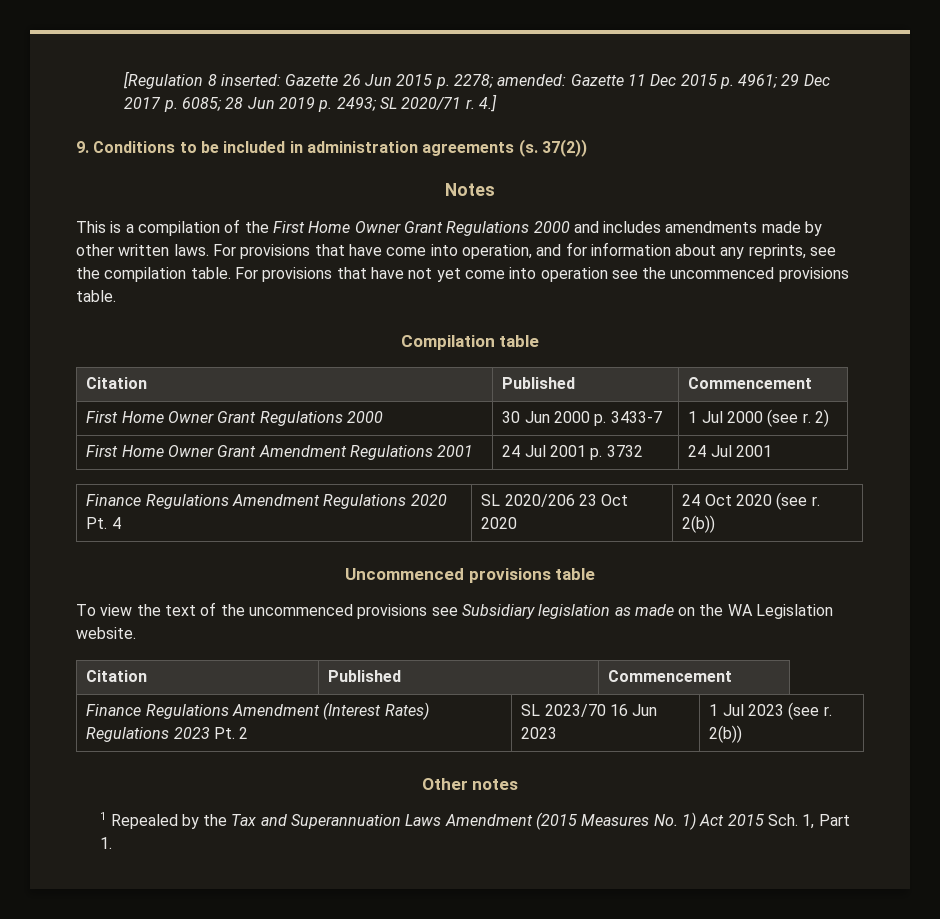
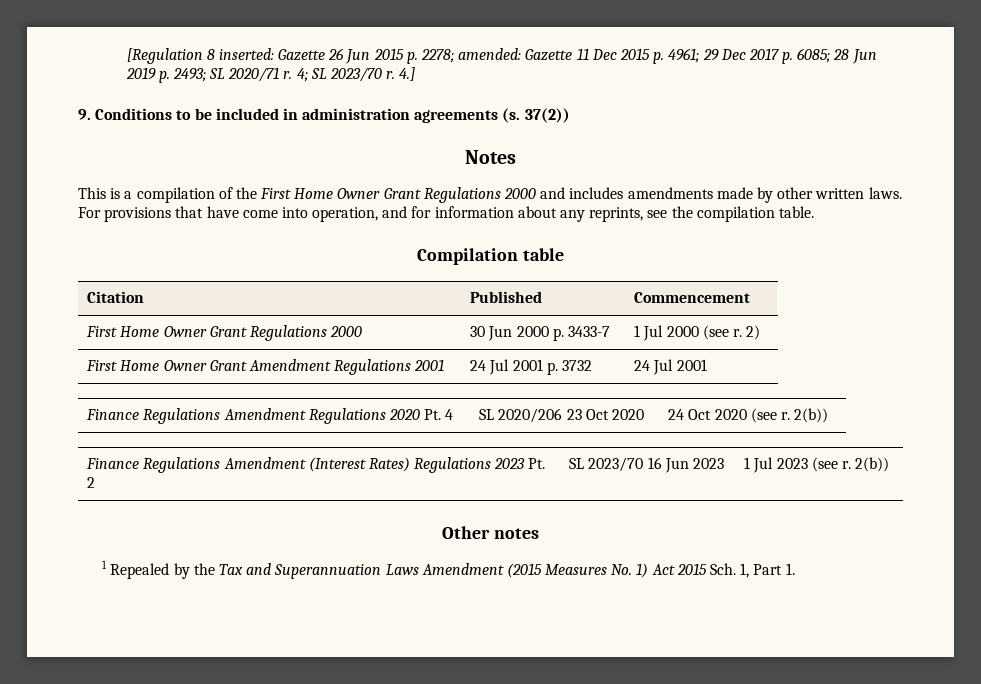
(475, 104) none -> [296,67,396,82] 4; SL 2023/70 r.
[234,267,849,282] [76,290,116,302] For provisions that have not yet come into operation see the uncommenced provisions table. -> (814, 212) none
[344,568,596,583] [76,602,834,619] [76,627,136,639] [86,670,148,682] [328,670,402,682] [608,670,733,682] // Uncommenced provisions table // To view the text of the uncommenced provisions see Subsidiary legislation as made on the WA Legislation website. // Citation | Published | Commencement -> (829, 415) none

